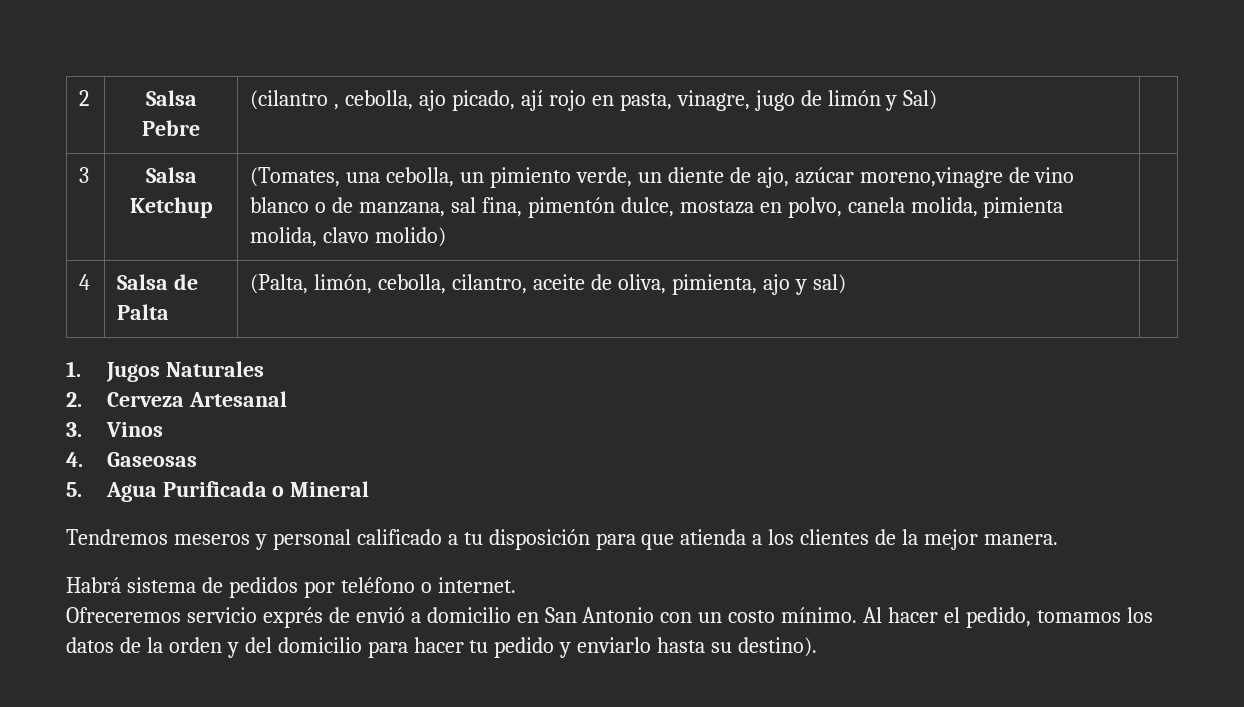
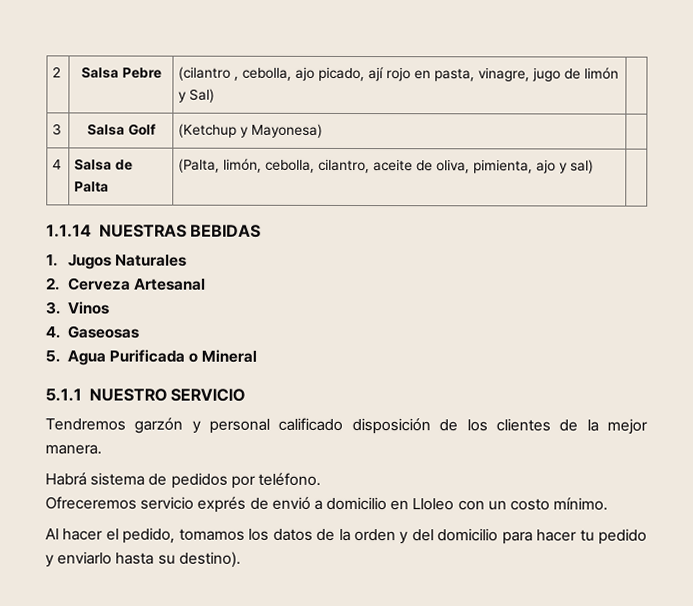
[129,197,213,218] [250,167,1075,188] [250,197,1064,218] [250,227,447,247] Ketchup | (Tomates, una cebolla, un pimiento verde, un diente de ajo, azúcar moreno,vinagre de vino blanco o de manzana, sal fina, pimentón dulce, mostaza en polvo, canela molida, pimienta molida, clavo molido) -> [127,123,156,136] [178,123,324,138] Golf | (Ketchup y Mayonesa)
(846, 284) none -> [46,224,262,238] // 1.1.14 NUESTRAS BEBIDAS
(370, 489) none -> [45,388,246,402] // 5.1.1 NUESTRO SERVICIO
[173,534,250,545] meseros -> [134,417,184,434] garzón
[447,529,763,550] a tu disposición para que atienda a -> [351,418,459,435] disposición de
[340,577,516,593] teléfono o internet. -> [257,472,321,486] teléfono.
[544,607,655,623] San Antonio -> [412,498,455,511] Lloleo
(858, 615) none -> (609, 504) //

